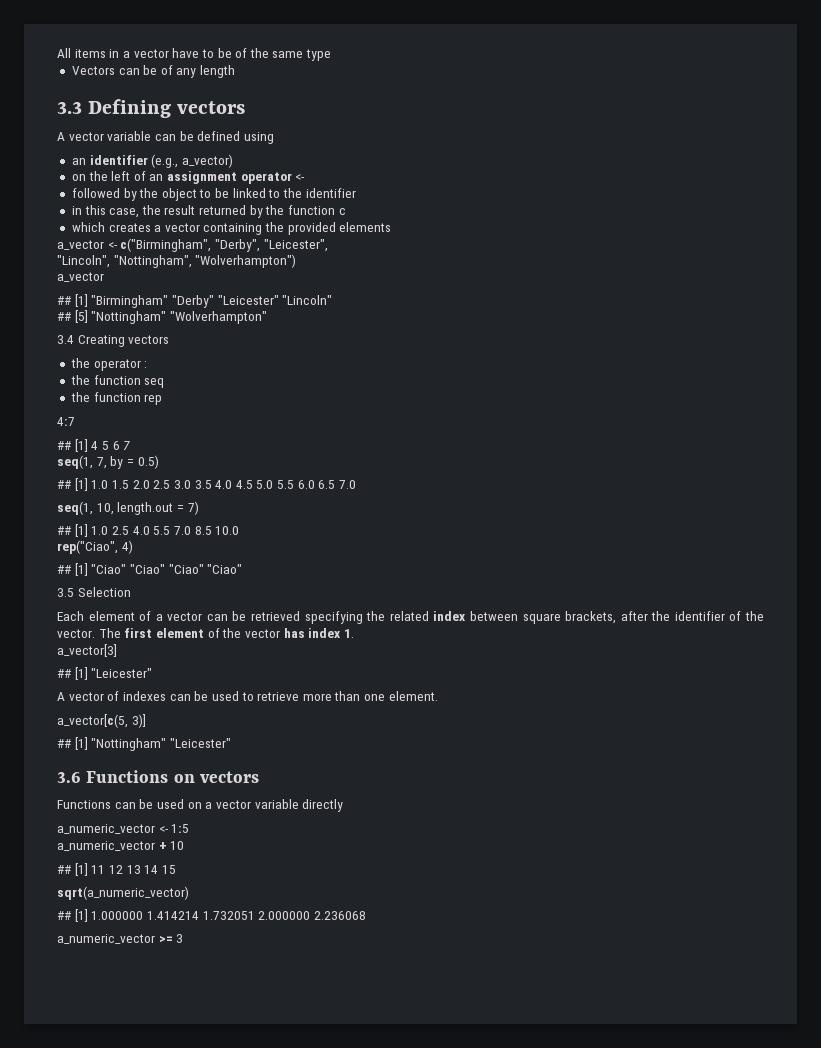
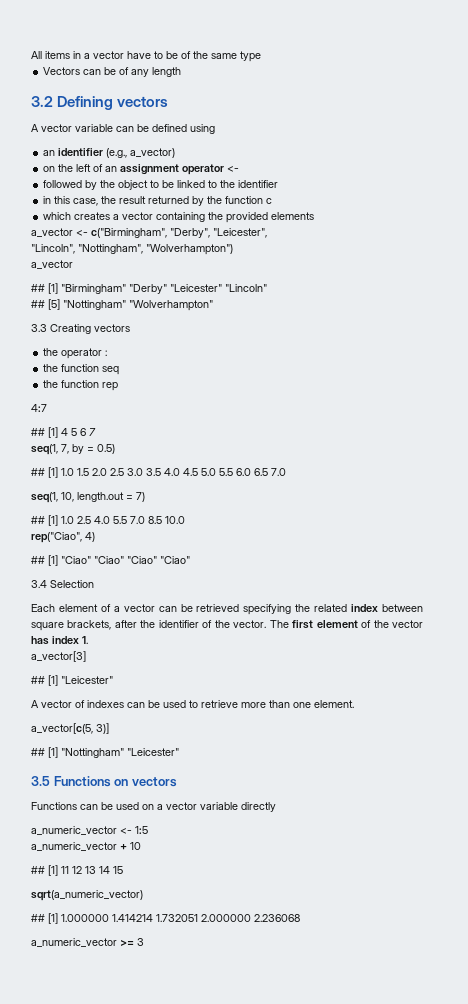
[57,102,82,114] 3.3 -> [31,96,53,107] 3.2
[57,335,74,344] 3.4 -> [31,324,47,332] 3.3
[57,588,74,597] 3.5 -> [31,580,47,588] 3.4
[57,772,81,783] 3.6 -> [31,776,50,786] 3.5

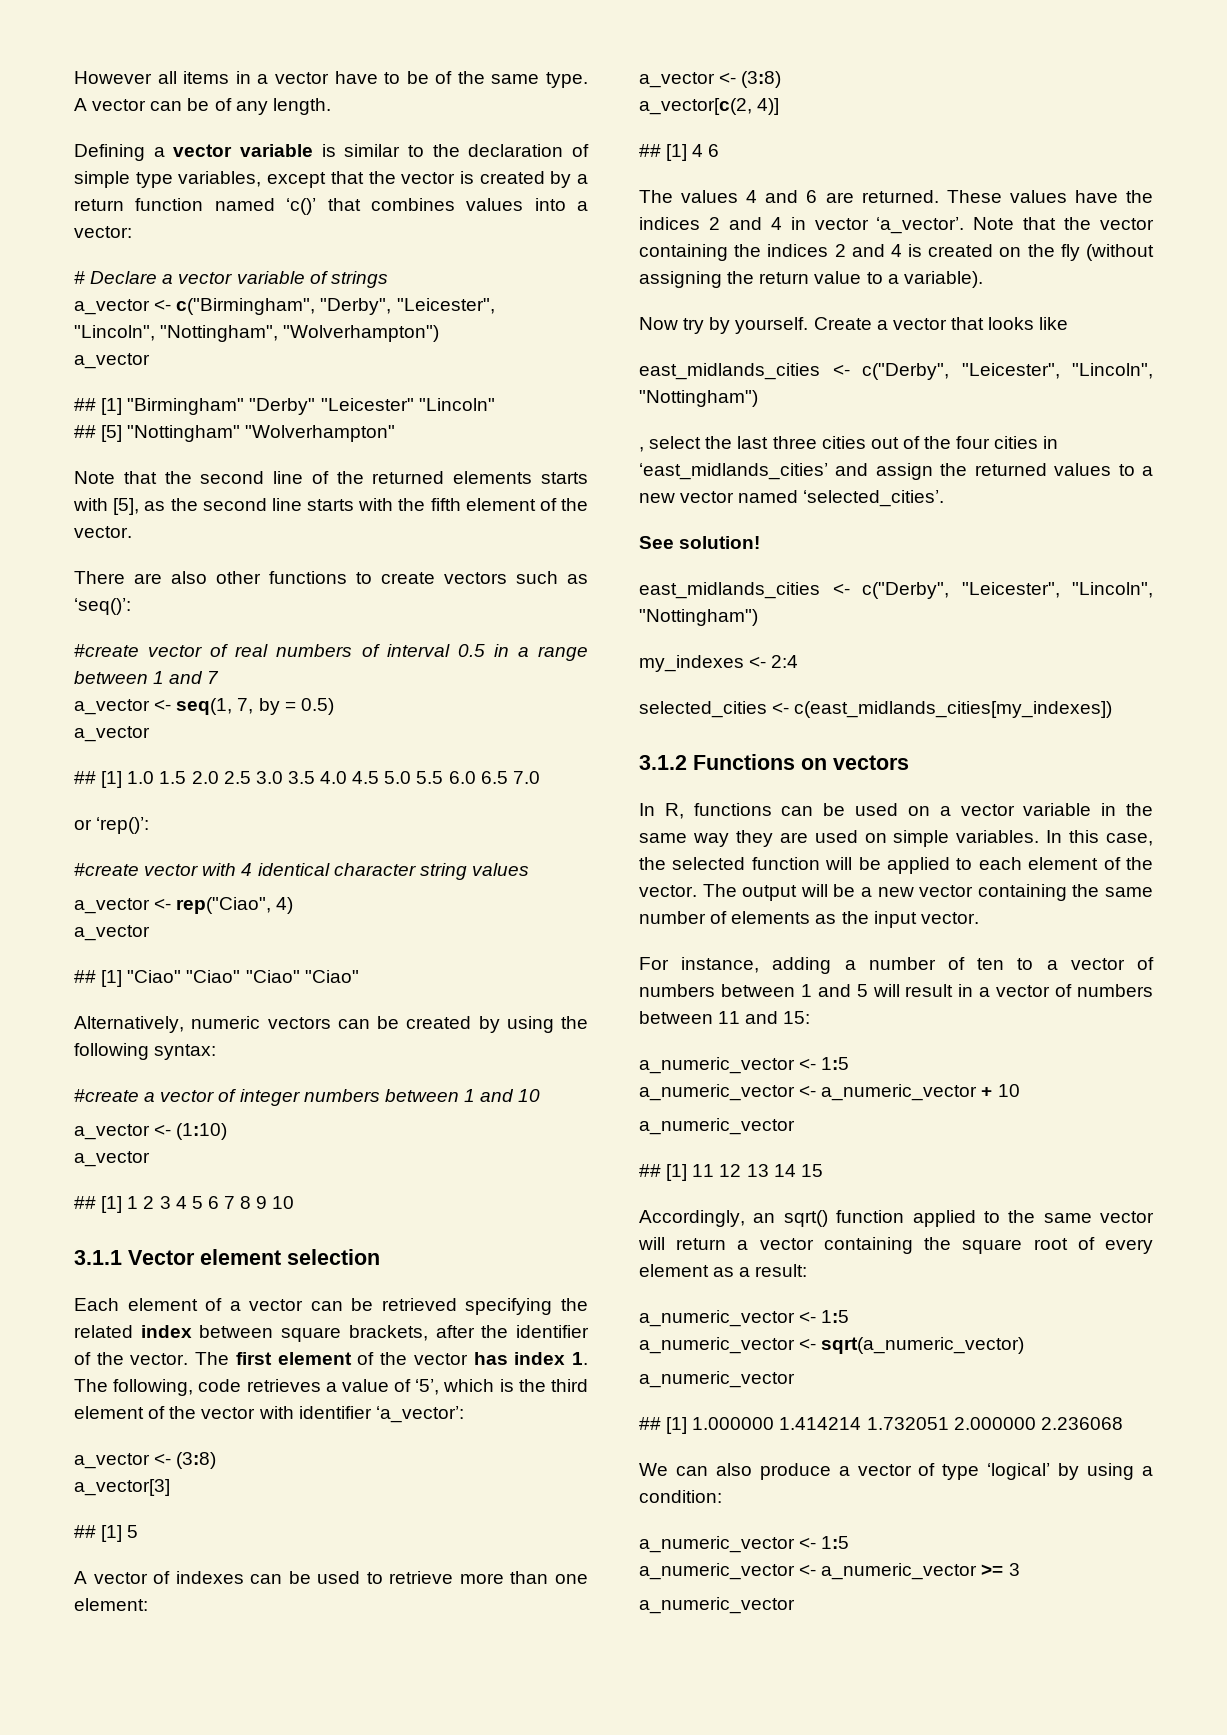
[31,51,42,59] All -> [74,71,177,84] However all
[240,51,261,62] [43,67,81,75] type // Vectors -> [545,72,588,88] [74,98,147,111] type. A vector
[152,67,182,77] [31,96,169,110] [31,124,215,134] [43,148,176,158] [43,164,240,175] [43,180,279,190] [43,196,273,206] [43,212,315,223] length // 3.2 Defining vectors // A vector variable can be defined using // an identifier (e.g., a_vector) // on the left of an assignment operator <- // followed by the object to be linked to the identifier // in this case, the result returned by the function c // which creates a vector containing the provided elements -> [272,98,331,115] [74,144,589,161] [74,171,588,188] [74,198,588,215] [74,226,132,238] [74,271,388,288] length. // Defining a vector variable is similar to the declaration of simple type variables, except that the vector is created by a return function named ‘c()’ that combines values into a vector: // # Declare a vector variable of strings
[31,324,130,334] [43,348,108,359] [43,364,120,375] [43,380,119,391] [31,404,47,412] [31,427,86,438] 3.3 Creating vectors // the operator : // the function seq // the function rep // 4:7 // ## [1] 4 5 6 -> [74,471,588,484] [73,498,588,515] [74,526,132,538] [74,571,588,584] [74,598,131,615] [74,644,589,661] [74,671,204,684] Note that the second line of the returned elements starts with [5], as the second line starts with the fifth element of the vector. // There are also other functions to create vectors such as ‘seq()’: // #create vector of real numbers of interval 0.5 in a range between 1 and
(96, 432) none -> [74,699,172,715] a_vector <-
(115, 449) none -> [74,726,150,742] // a_vector
[31,492,145,503] [31,515,185,526] seq(1, 10, length.out = 7) // ## [1] 1.0 2.5 4.0 5.5 7.0 8.5 10.0 // -> [74,817,150,834] [74,863,529,880] [74,898,172,914] or ‘rep()’: // #create vector with 4 identical character string values // a_vector <-
(95, 537) none -> [74,925,150,941] // a_vector
[31,580,94,588] 3.4 Selection -> [74,1016,588,1033] [74,1043,217,1060] [74,1089,541,1106] [74,1123,228,1140] [74,1151,150,1167] [74,1196,295,1213] [74,1249,380,1265] Alternatively, numeric vectors can be created by using the following syntax: // #create a vector of integer numbers between 1 and 10 // a_vector <- (1:10) // a_vector // ## [1] 1 2 3 4 5 6 7 8 9 10 // 3.1.1 Vector element selection
(88, 640) none -> [74,1379,588,1396] [74,1406,464,1423] [74,1452,217,1469] The following, code retrieves a value of ‘5’, which is the third element of the vector with identifier ‘a_vector’: // a_vector <- (3:8)
[61,676,113,684] "Leicester" -> [127,1525,139,1538] 5
[314,700,354,708] [31,723,109,734] [31,747,179,758] [31,776,50,786] element. // a_vector[c(5, 3)] // ## [1] "Nottingham" "Leicester" // 3.5 -> [74,1598,148,1611] [639,71,782,88] [639,98,780,115] [639,144,720,161] [639,190,1153,203] [639,217,1154,234] [639,244,1154,261] [639,271,983,288] [639,317,1069,334] [639,363,1153,380] [639,390,758,407] [639,436,1059,452] [639,463,1153,480] [639,490,945,507] [639,536,761,549] [639,582,1153,599] [639,609,758,626] [639,655,799,672] [639,701,1113,718] [639,755,687,770] element: // a_vector <- (3:8) // a_vector[c(2, 4)] // ## [1] 4 6 // The values 4 and 6 are returned. These values have the indices 2 and 4 in vector ‘a_vector’. Note that the vector containing the indices 2 and 4 is created on the fly (without assigning the return value to a variable). // Now try by yourself. Create a vector that looks like // east_midlands_cities <- c("Derby", "Leicester", "Lincoln", "Nottingham") // , select the last three cities out of the four cities in ‘east_midlands_cities’ and assign the returned values to a new vector named ‘selected_cities’. // See solution! // east_midlands_cities <- c("Derby", "Leicester", "Lincoln", "Nottingham") // my_indexes <- 2:4 // selected_cities <- c(east_midlands_cities[my_indexes]) // 3.1.2
[31,802,77,810] Functions -> [639,803,772,819] In R, functions
[241,802,276,812] [31,826,148,835] [31,842,117,851] directly // a_numeric_vector <- 1:5 // a_numeric_vector -> [1101,803,1153,816] [639,830,1153,847] [639,857,1153,874] [639,884,1153,901] [639,911,979,928] [639,957,1154,974] [639,984,1153,997] [639,1011,811,1024] [639,1057,850,1074] [639,1084,978,1101] in the same way they are used on simple variables. In this case, the selected function will be applied to each element of the vector. The output will be a new vector containing the same number of elements as the input vector. // For instance, adding a number of ten to a vector of numbers between 1 and 5 will result in a vector of numbers between 11 and 15: // a_numeric_vector <- 1:5 // a_numeric_vector <- a_numeric_vector
(141, 846) none -> [639,1118,795,1135] // a_numeric_vector
(123, 870) none -> [639,1210,1154,1227] [638,1237,1153,1254] [639,1264,808,1277] [639,1310,850,1327] [639,1337,817,1354] Accordingly, an sqrt() function applied to the same vector will return a vector containing the square root of every element as a result: // a_numeric_vector <- 1:5 // a_numeric_vector <-
(143, 895) none -> [639,1371,795,1388] // a_numeric_vector
(300, 918) none -> [639,1463,1153,1480] [639,1490,722,1503] [639,1536,850,1553] [639,1563,817,1580] We can also produce a vector of type ‘logical’ by using a condition: // a_numeric_vector <- 1:5 // a_numeric_vector <-
(144, 942) none -> [639,1597,795,1614] // a_numeric_vector

